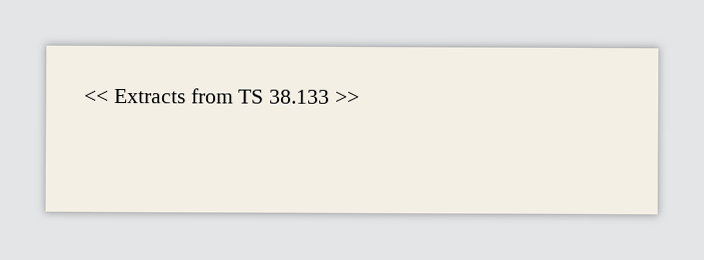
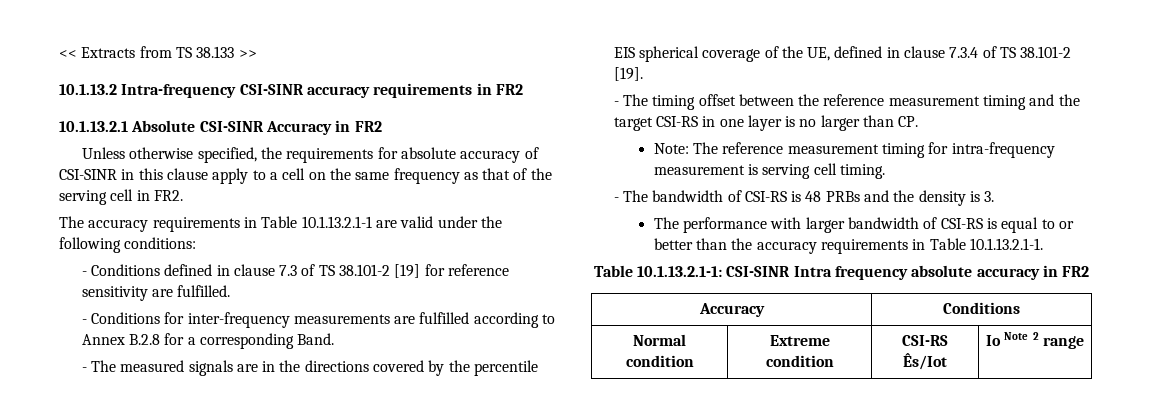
(361, 97) none -> [59,83,523,98] [59,120,382,135] [81,147,539,163] [59,168,552,184] [59,189,183,205] [59,216,502,232] [59,237,197,253] [81,264,510,278] [81,285,231,301] [81,312,556,328] [81,333,335,349] [81,360,539,376] [613,46,1072,62] [613,67,643,81] [613,94,1080,110] [613,115,919,131] [653,142,1055,158] [653,163,885,179] [613,190,995,206] [653,217,1074,233] [653,238,1043,254] [593,265,1090,280] [698,303,765,317] [943,302,1020,314] [633,334,686,346] [625,355,694,367] [769,335,830,346] [765,355,834,367] [902,335,948,346] [903,353,947,370] [986,332,1084,349] // 10.1.13.2 Intra-frequency CSI-SINR accuracy requirements in FR2 // 10.1.13.2.1 Absolute CSI-SINR Accuracy in FR2 // Unless otherwise specified, the requirements for absolute accuracy of CSI-SINR in this clause apply to a cell on the same frequency as that of the serving cell in FR2. // The accuracy requirements in Table 10.1.13.2.1-1 are valid under the following conditions: // - Conditions defined in clause 7.3 of TS 38.101-2 [19] for reference sensitivity are fulfilled. // - Conditions for inter-frequency measurements are fulfilled according to Annex B.2.8 for a corresponding Band. // - The measured signals are in the directions covered by the percentile EIS spherical coverage of the UE, defined in clause 7.3.4 of TS 38.101-2 [19]. // - The timing offset between the reference measurement timing and the target CSI-RS in one layer is no larger than CP. // Note: The reference measurement timing for intra-frequency measurement is serving cell timing. // - The bandwidth of CSI-RS is 48 PRBs and the density is 3. // The performance with larger bandwidth of CSI-RS is equal to or better than the accuracy requirements in Table 10.1.13.2.1-1. // Table 10.1.13.2.1-1: CSI-SINR Intra frequency absolute accuracy in FR2 // Accuracy | Conditions // Normal condition | Extreme condition | CSI-RS Ês/Iot | Io Note 2 range

